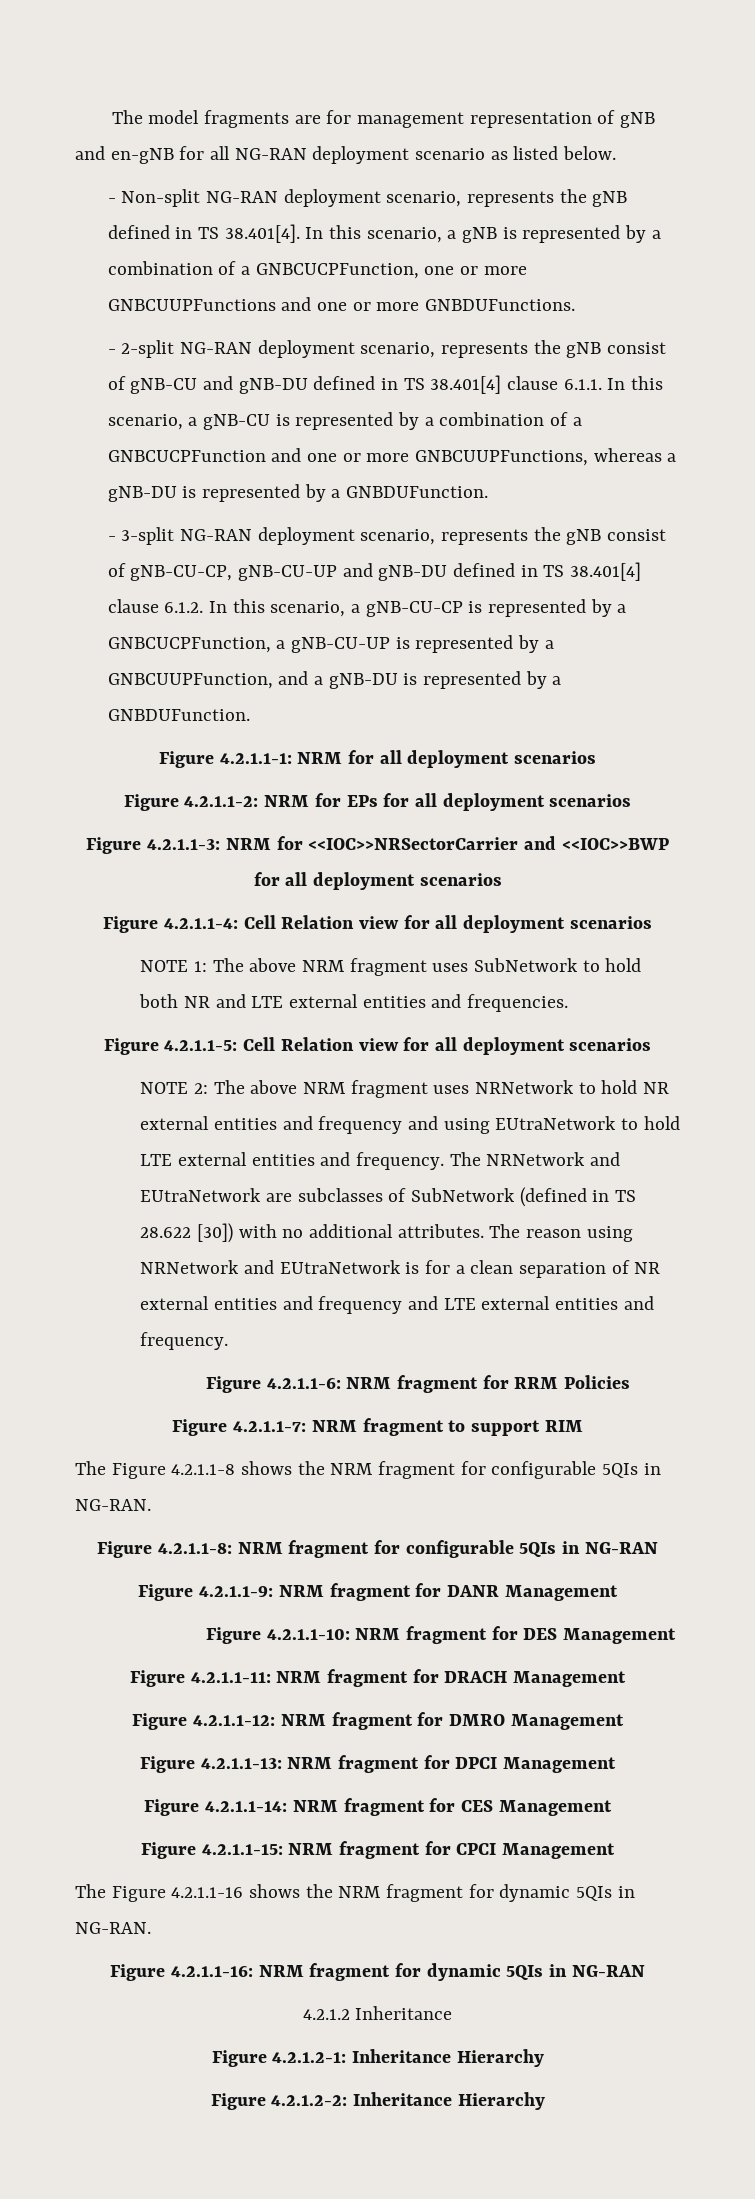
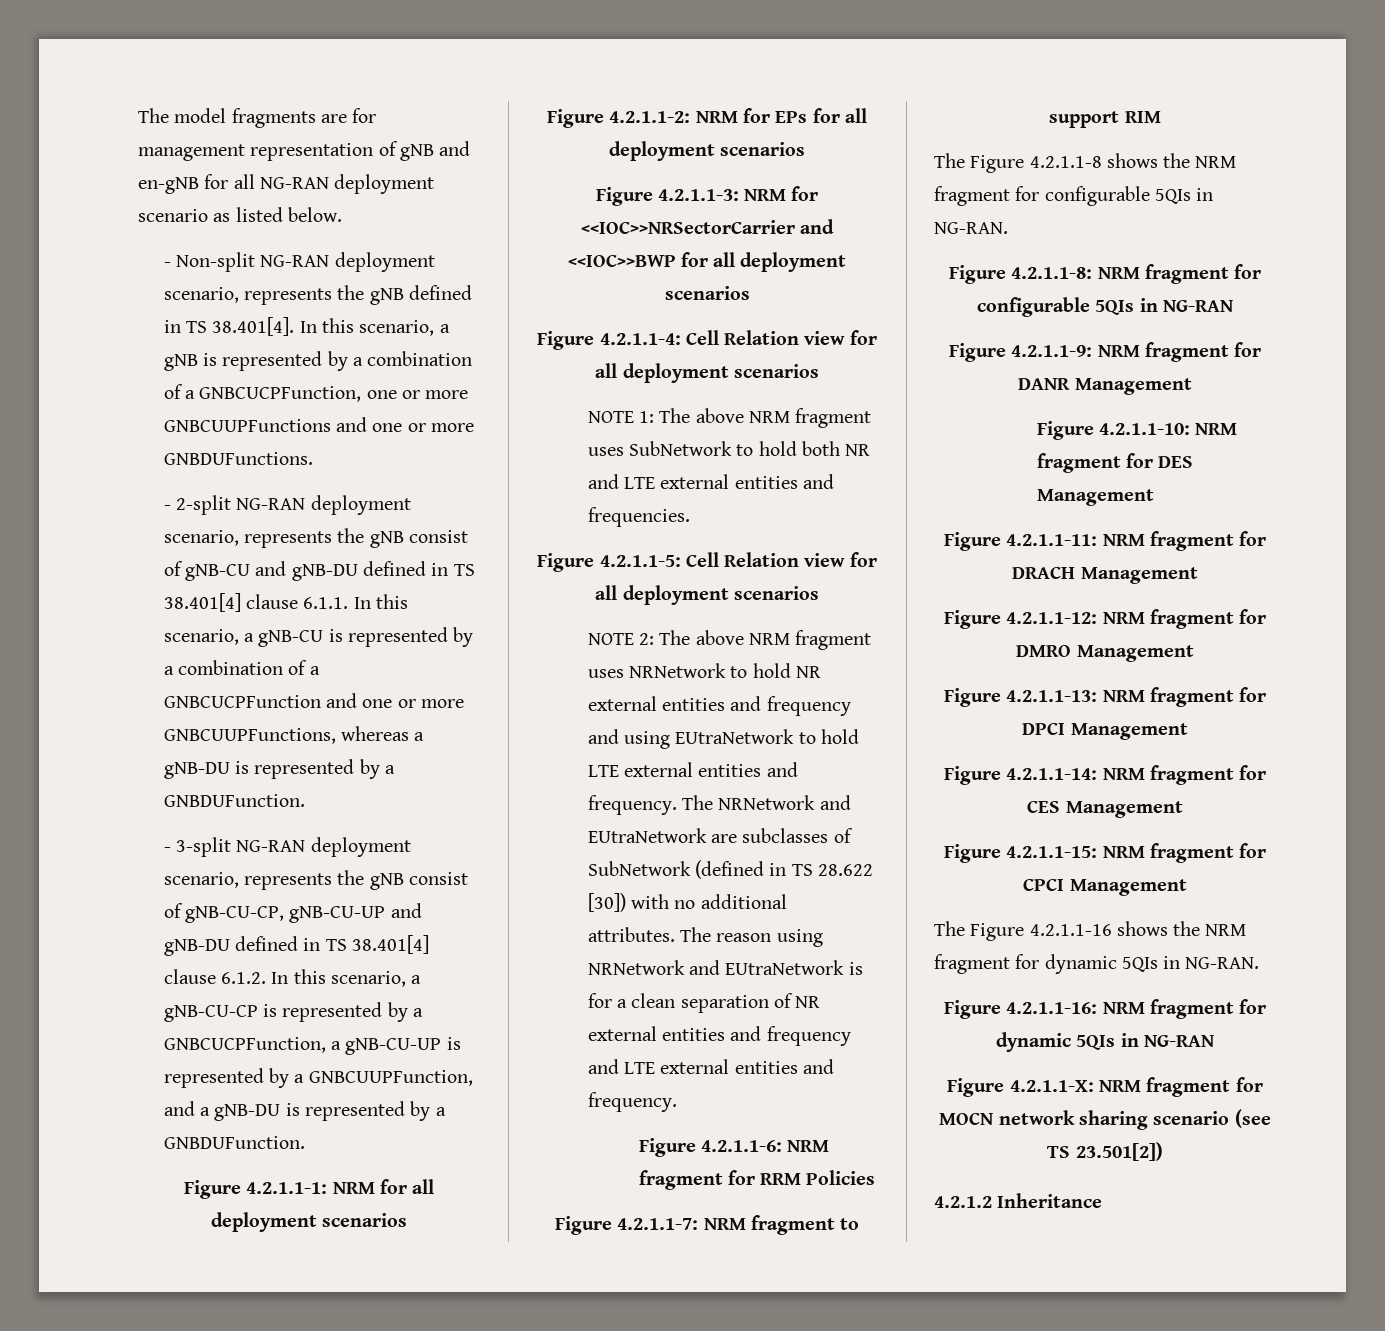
[302,2006,453,2020] [211,2049,544,2067] [210,2092,545,2110] 4.2.1.2 Inheritance // Figure 4.2.1.2-1: Inheritance Hierarchy // Figure 4.2.1.2-2: Inheritance Hierarchy -> [947,1077,1263,1097] [939,1109,1271,1130] [1047,1142,1163,1161] [934,1193,1103,1208] Figure 4.2.1.1-X: NRM fragment for MOCN network sharing scenario (see TS 23.501[2]) // 4.2.1.2 Inheritance

